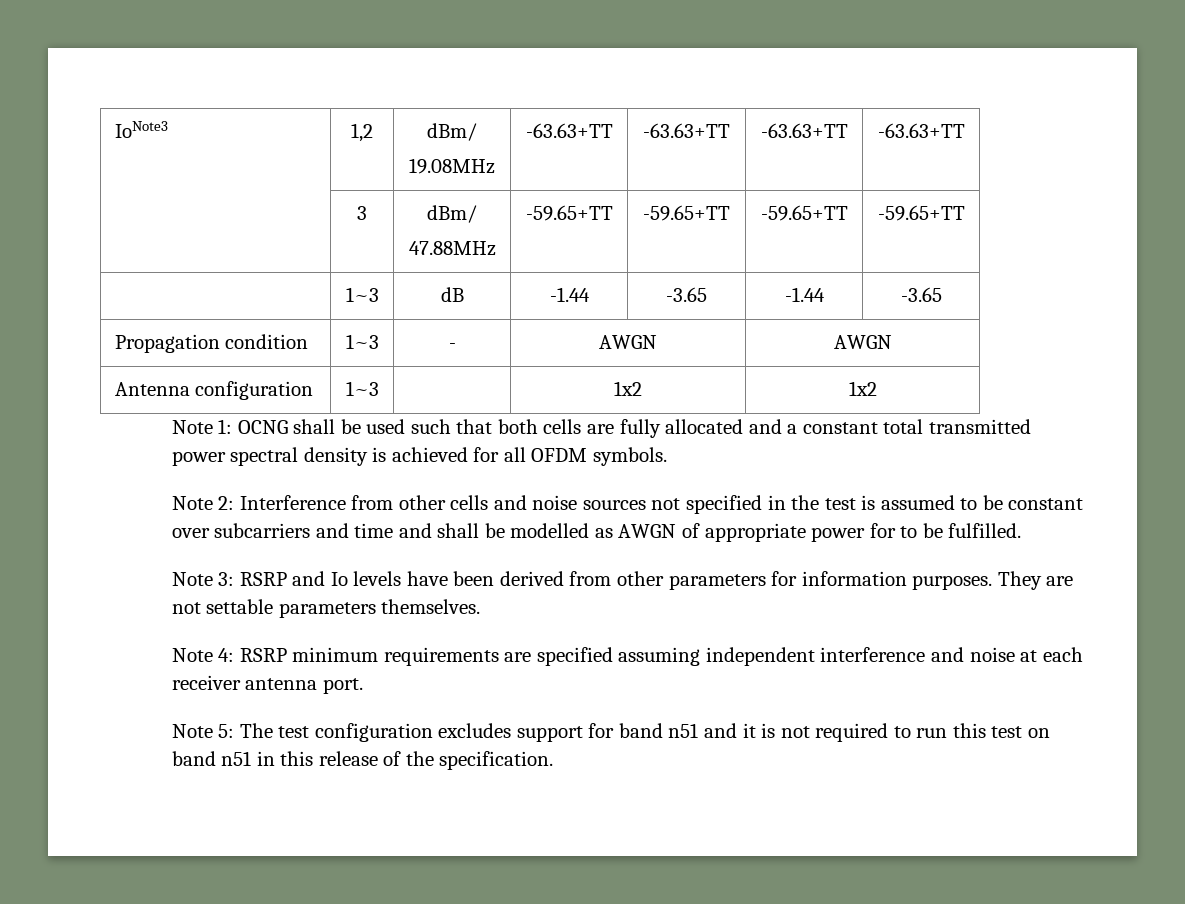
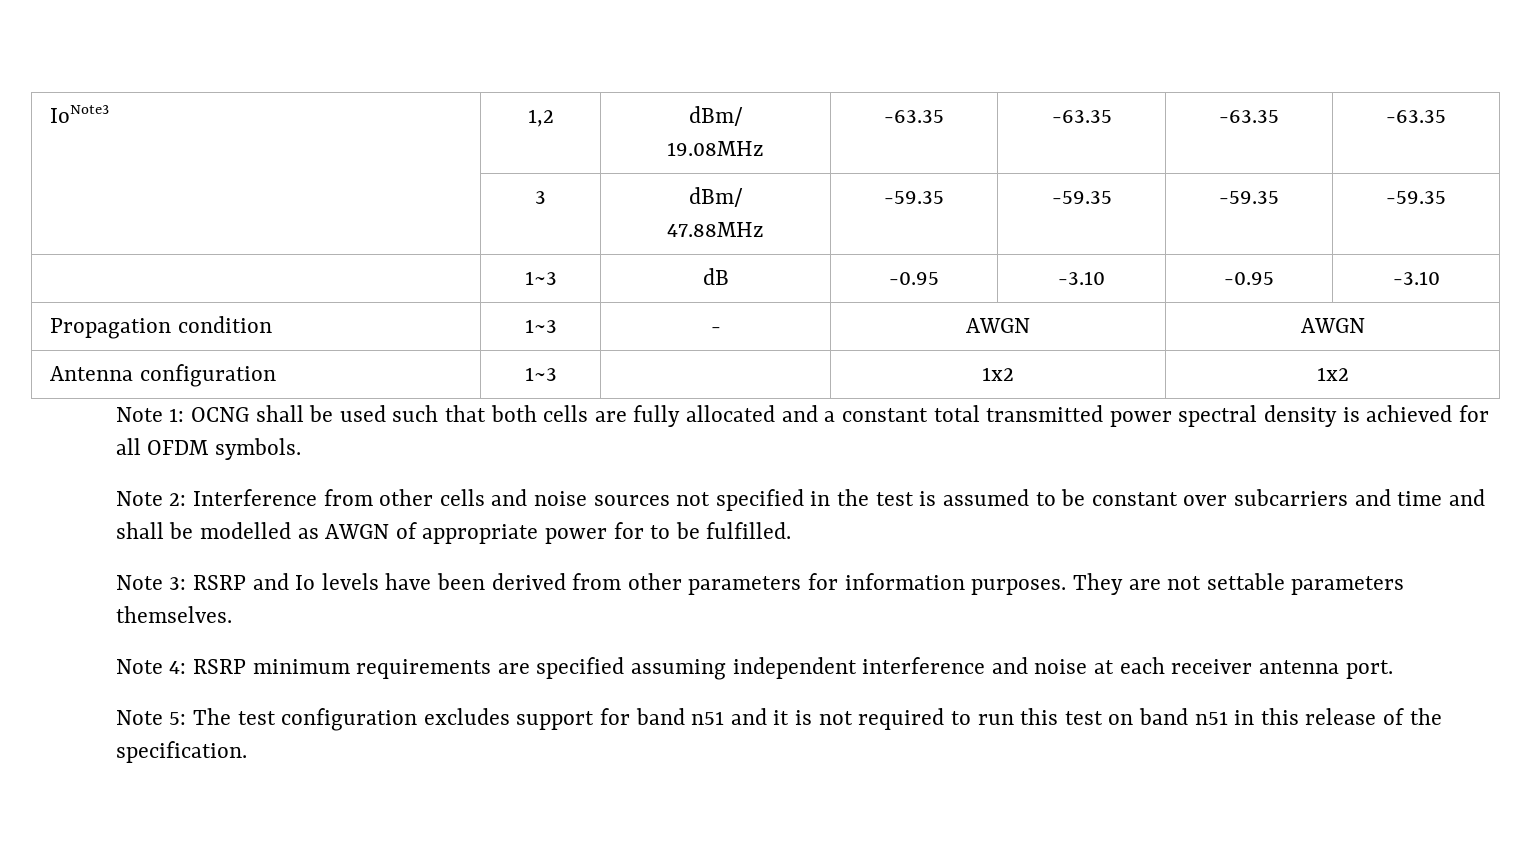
[525,123,613,138] [643,123,730,138] [760,123,848,138] [877,123,965,138] -63.63+TT | -63.63+TT | -63.63+TT | -63.63+TT -> [884,110,944,123] [1051,110,1112,123] [1219,110,1279,123] [1386,110,1446,123] -63.35 | -63.35 | -63.35 | -63.35
[525,205,613,221] [643,205,730,221] [760,205,848,221] [877,205,965,221] [345,287,379,302] [440,287,464,302] [549,287,590,302] [666,287,707,302] [784,287,825,302] [900,287,942,302] -59.65+TT | -59.65+TT | -59.65+TT | -59.65+TT // | 1~3 | dB | -1.44 | -3.65 | -1.44 | -3.65 -> [884,191,944,204] [1051,191,1112,204] [1219,191,1279,204] [1386,191,1446,204] [524,271,557,285] [702,268,729,285] [889,272,939,285] [1058,271,1105,285] [1224,272,1274,285] [1392,271,1440,285] -59.35 | -59.35 | -59.35 | -59.35 // | 1~3 | dB | -0.95 | -3.10 | -0.95 | -3.10

